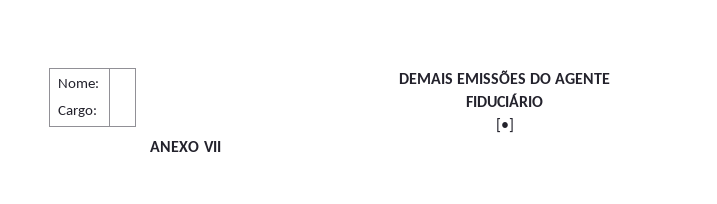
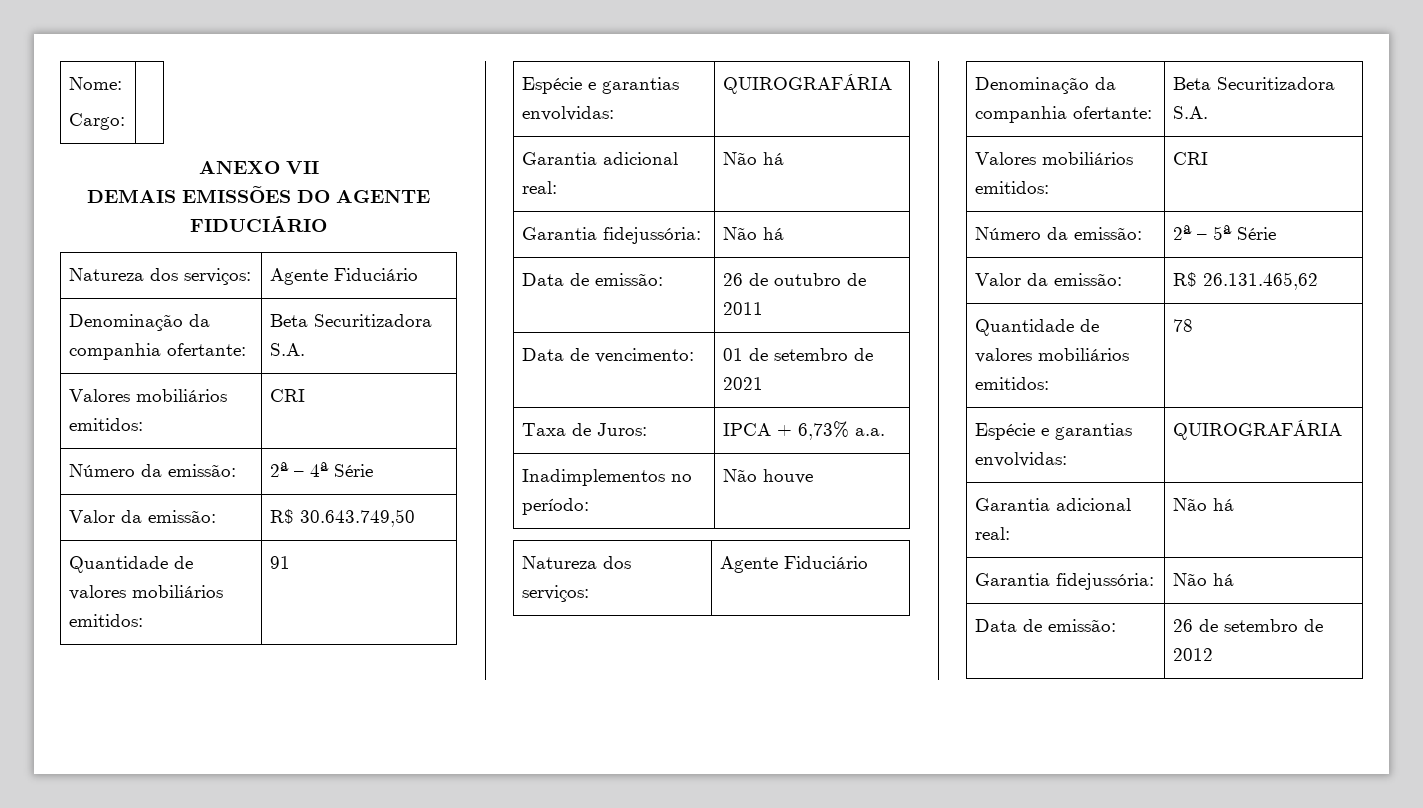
[495,118,514,133] // [•] -> [69,268,252,285] [270,268,419,285] [69,314,211,331] [69,343,247,360] [270,314,433,327] [270,343,306,356] [69,389,228,402] [69,418,144,431] [270,389,306,402] [69,464,237,477] [270,462,374,477] [69,510,217,523] [270,509,416,527] [69,556,194,573] [69,585,224,600] [69,614,144,627] [270,556,291,569] [522,77,680,94] [522,106,615,121] [723,74,893,94] [522,152,679,165] [522,181,558,194] [723,152,785,165] [522,227,702,244] [723,227,785,240] [522,273,664,286] [723,273,867,286] [723,302,764,315] [522,348,695,363] [723,348,874,361] [723,377,764,390] [522,423,648,436] [723,421,886,440] [522,469,693,486] [522,498,590,515] [723,469,814,484] [522,556,632,569] [522,585,590,602] [720,556,869,573] [975,77,1117,94] [975,106,1153,123] [1173,77,1336,90] [1173,106,1209,119] [975,152,1134,165] [975,181,1050,194] [1173,152,1209,165] [975,227,1143,240] [1173,225,1277,240] [975,273,1123,286] [1173,272,1319,290] [975,319,1100,336] [975,348,1130,363] [975,377,1050,390] [1173,319,1194,332] [975,423,1133,440] [975,452,1068,467] [1173,420,1343,440] [975,498,1132,511] [975,527,1011,540] [1173,498,1235,511] [975,573,1155,590] [1173,573,1235,586] [975,619,1117,632] [1173,619,1324,632] [1173,648,1214,661] // Natureza dos serviços: | Agente Fiduciário // Denominação da companhia ofertante: | Beta Securitizadora S.A. // Valores mobiliários emitidos: | CRI // Número da emissão: | 2ª – 4ª Série // Valor da emissão: | R$ 30.643.749,50 // Quantidade de valores mobiliários emitidos: | 91 // Espécie e garantias envolvidas: | QUIROGRAFÁRIA // Garantia adicional real: | Não há // Garantia fidejussória: | Não há // Data de emissão: | 26 de outubro de 2011 // Data de vencimento: | 01 de setembro de 2021 // Taxa de Juros: | IPCA + 6,73% a.a. // Inadimplementos no período: | Não houve // Natureza dos serviços: | Agente Fiduciário // Denominação da companhia ofertante: | Beta Securitizadora S.A. // Valores mobiliários emitidos: | CRI // Número da emissão: | 2ª – 5ª Série // Valor da emissão: | R$ 26.131.465,62 // Quantidade de valores mobiliários emitidos: | 78 // Espécie e garantias envolvidas: | QUIROGRAFÁRIA // Garantia adicional real: | Não há // Garantia fidejussória: | Não há // Data de emissão: | 26 de setembro de 2012

